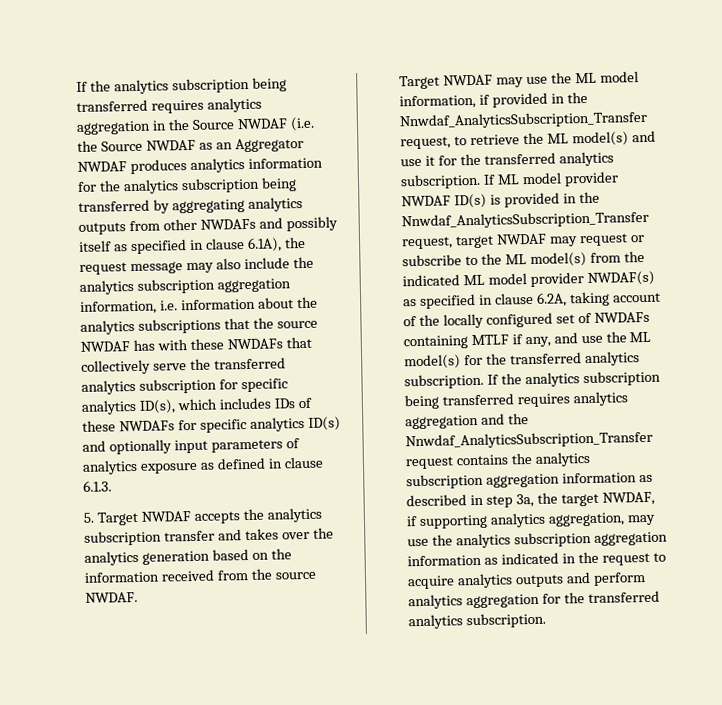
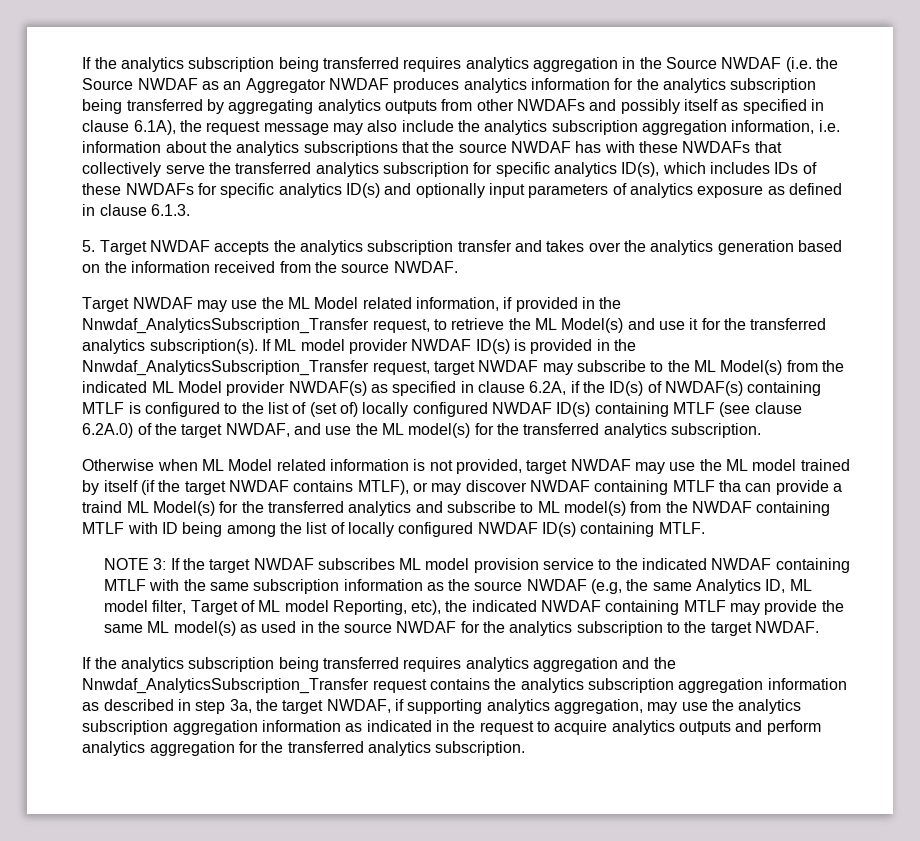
[599,71,639,83] model -> [314,297,412,309] Model related
[571,131,629,147] model(s) -> [561,318,624,333] Model(s)
[400,173,482,190] subscription. -> [149,339,258,354] subscription(s).
[578,233,645,247] request or -> (573, 369) none
[529,252,587,268] model(s) -> [720,360,783,375] Model(s)
[487,273,527,285] model -> [178,381,223,393] Model
[568,291,661,307] [403,311,650,329] [403,334,551,350] taking account of the locally configured set of NWDAFs containing MTLF if any, -> [570,381,822,396] [82,402,802,417] [82,423,290,438] if the ID(s) of NWDAF(s) containing MTLF is configured to the list of (set of) locally configured NWDAF ID(s) containing MTLF (see clause 6.2A.0) of the target NWDAF,
(485, 381) none -> [82,459,850,474] [82,480,842,495] [82,501,831,516] [82,522,705,537] [103,558,850,573] [103,579,812,594] [103,600,844,615] [103,621,820,636] // Otherwise when ML Model related information is not provided, target NWDAF may use the ML model trained by itself (if the target NWDAF contains MTLF), or may discover NWDAF containing MTLF tha can provide a traind ML Model(s) for the transferred analytics and subscribe to ML model(s) from the NWDAF containing MTLF with ID being among the list of locally configured NWDAF ID(s) containing MTLF. // NOTE 3: If the target NWDAF subscribes ML model provision service to the indicated NWDAF containing MTLF with the same subscription information as the source NWDAF (e.g, the same Analytics ID, ML model filter, Target of ML model Reporting, etc), the indicated NWDAF containing MTLF may provide the same ML model(s) as used in the source NWDAF for the analytics subscription to the target NWDAF. //

